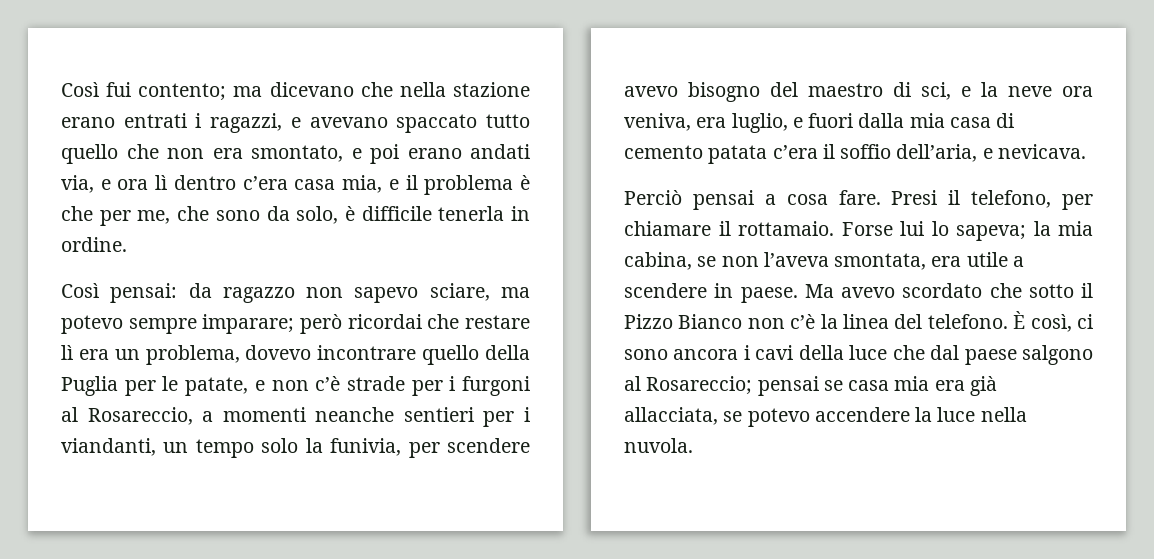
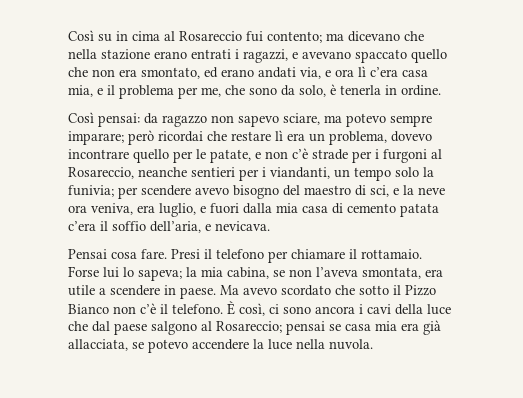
[61,82,99,97] Così -> [68,30,242,42] Così su in cima al Rosareccio
[486,114,530,128] tutto -> (407, 56) none
[351,144,399,164] e poi -> [204,67,218,78] ed
[173,175,236,190] dentro -> (366, 71) none
[520,175,530,190] [61,206,93,221] è che -> (174, 92) none
[361,206,432,221] difficile -> (336, 89) none
[484,345,530,360] [61,376,118,396] della Puglia -> (169, 156) none
[202,407,306,422] a momenti -> (134, 173) none
[330,438,402,456] funivia, -> [68,185,114,197] funivia;
[624,190,776,210] Perciò pensai a -> [68,249,107,259] Pensai
[971,190,1052,208] telefono, -> [216,249,264,259] telefono
[820,314,923,329] la linea del -> [160,304,168,314] il

